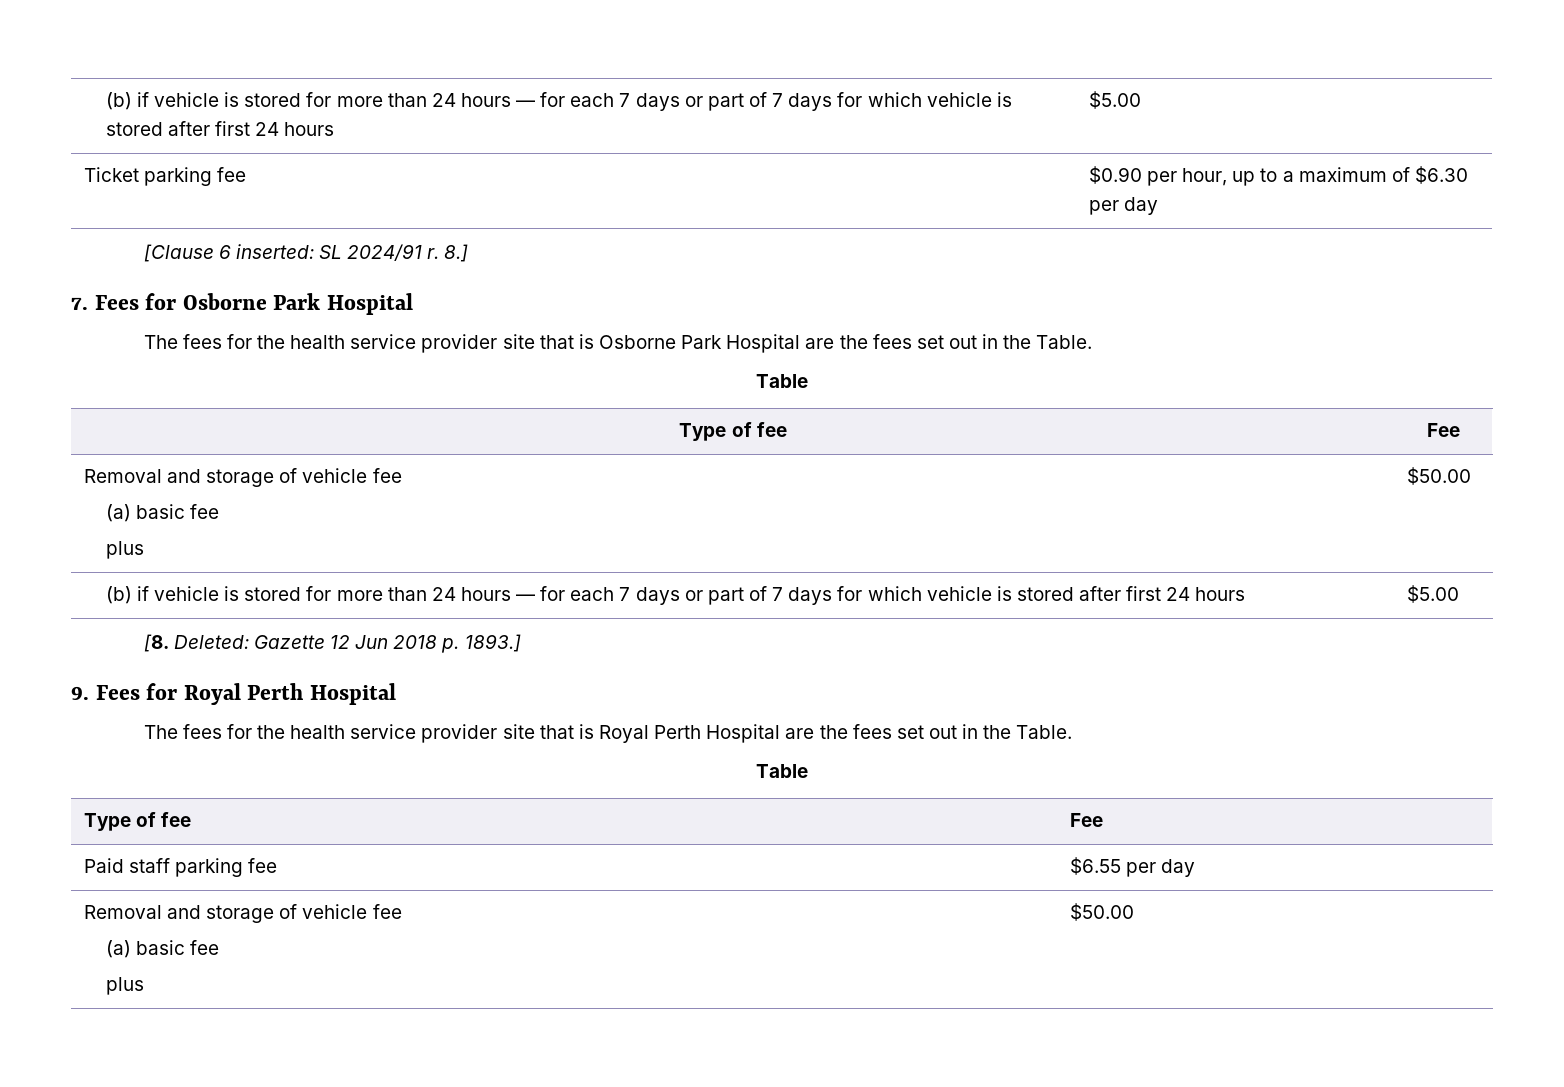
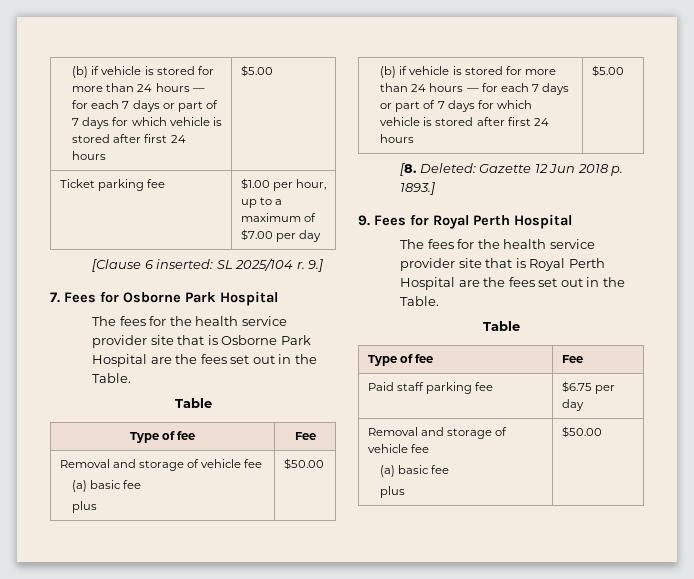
[1088,166,1142,184] $0.90 -> [240,178,270,190] $1.00
[1414,166,1468,184] $6.30 -> [240,229,273,241] $7.00
[347,244,469,262] 2024/91 r. 8.] -> [235,258,324,272] 2025/104 r. 9.]
[1069,857,1121,875] $6.55 -> [561,381,592,393] $6.75

